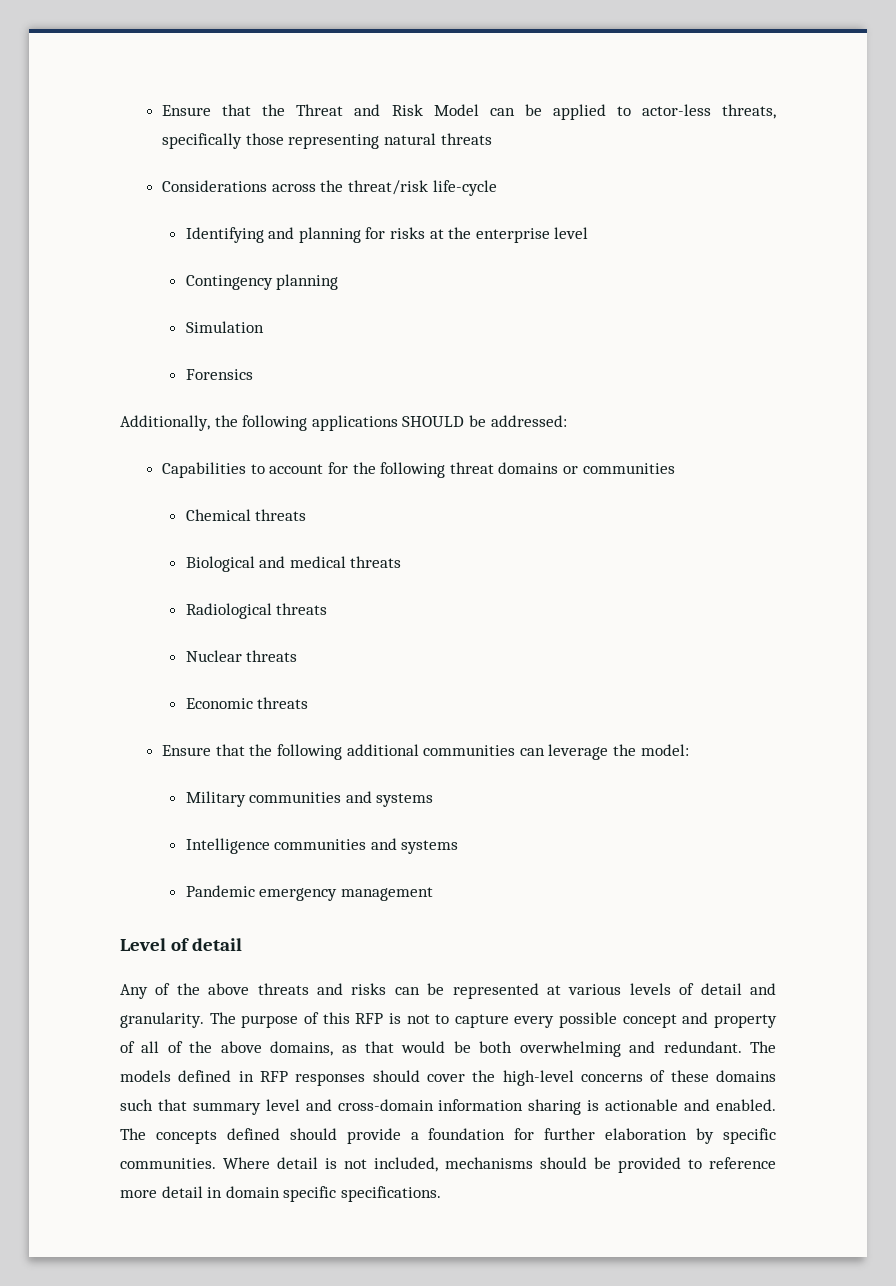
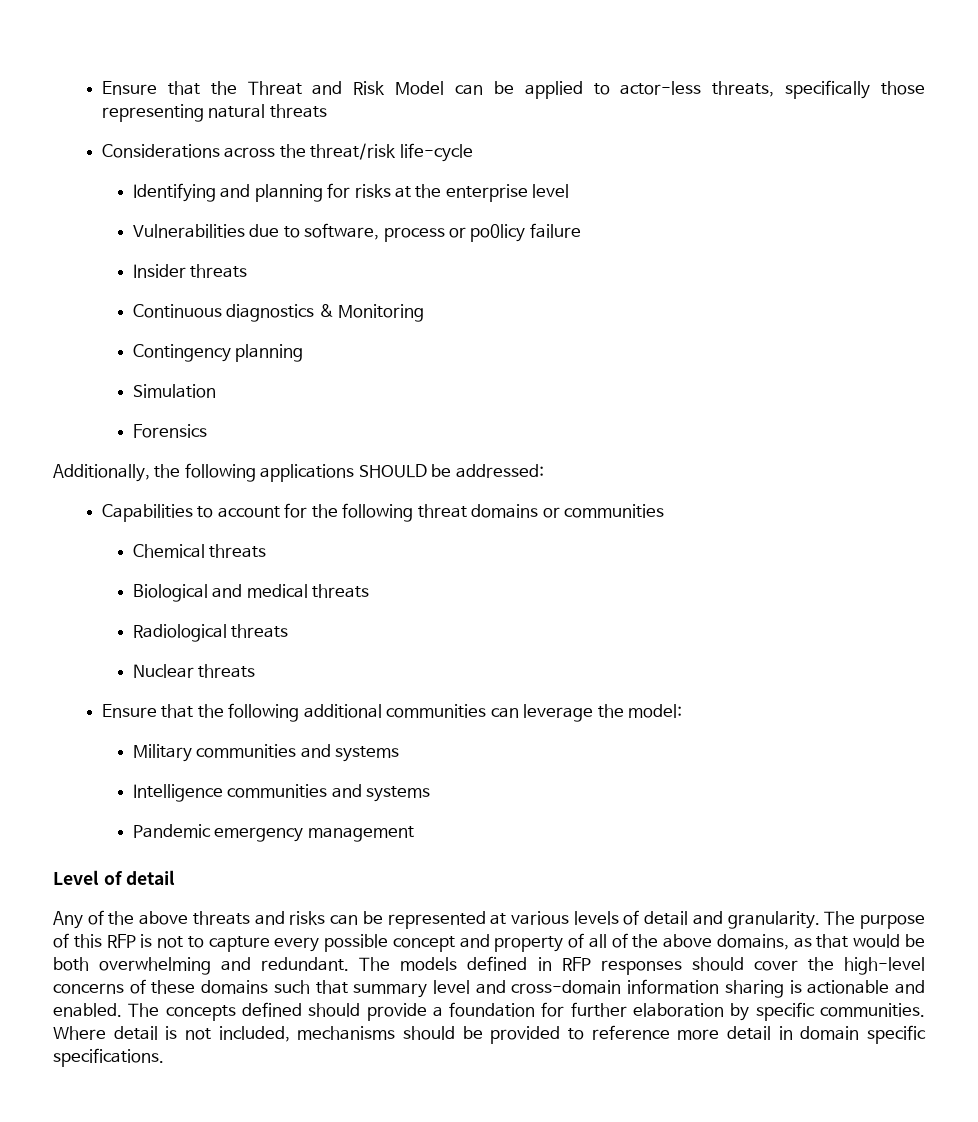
(589, 233) none -> [132,223,581,242] [132,264,248,278] [132,304,425,322] // Vulnerabilities due to software, process or po0licy failure // Insider threats // Continuous diagnostics & Monitoring
[185,697,309,709] // Economic threats -> (256, 671) none

